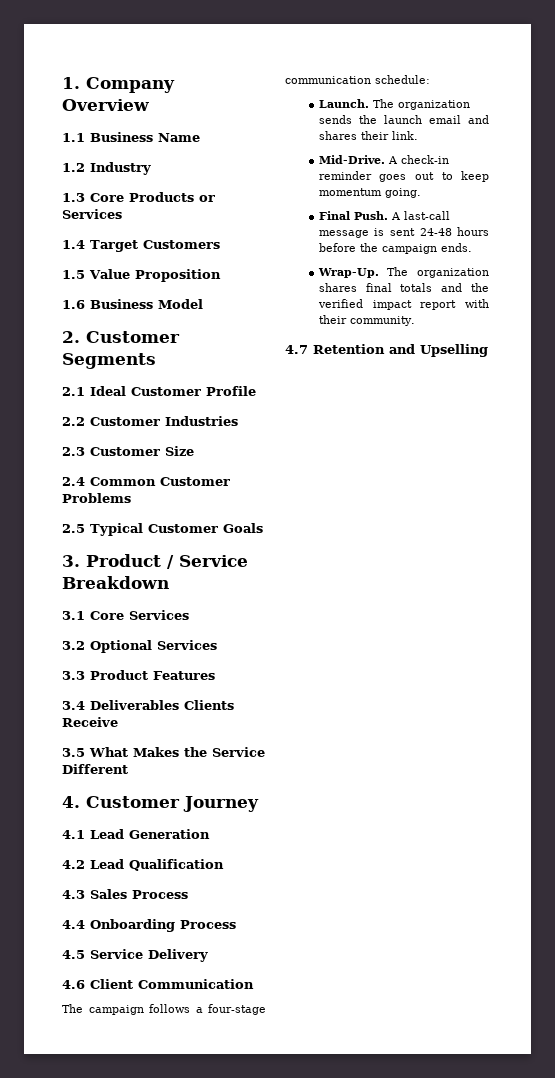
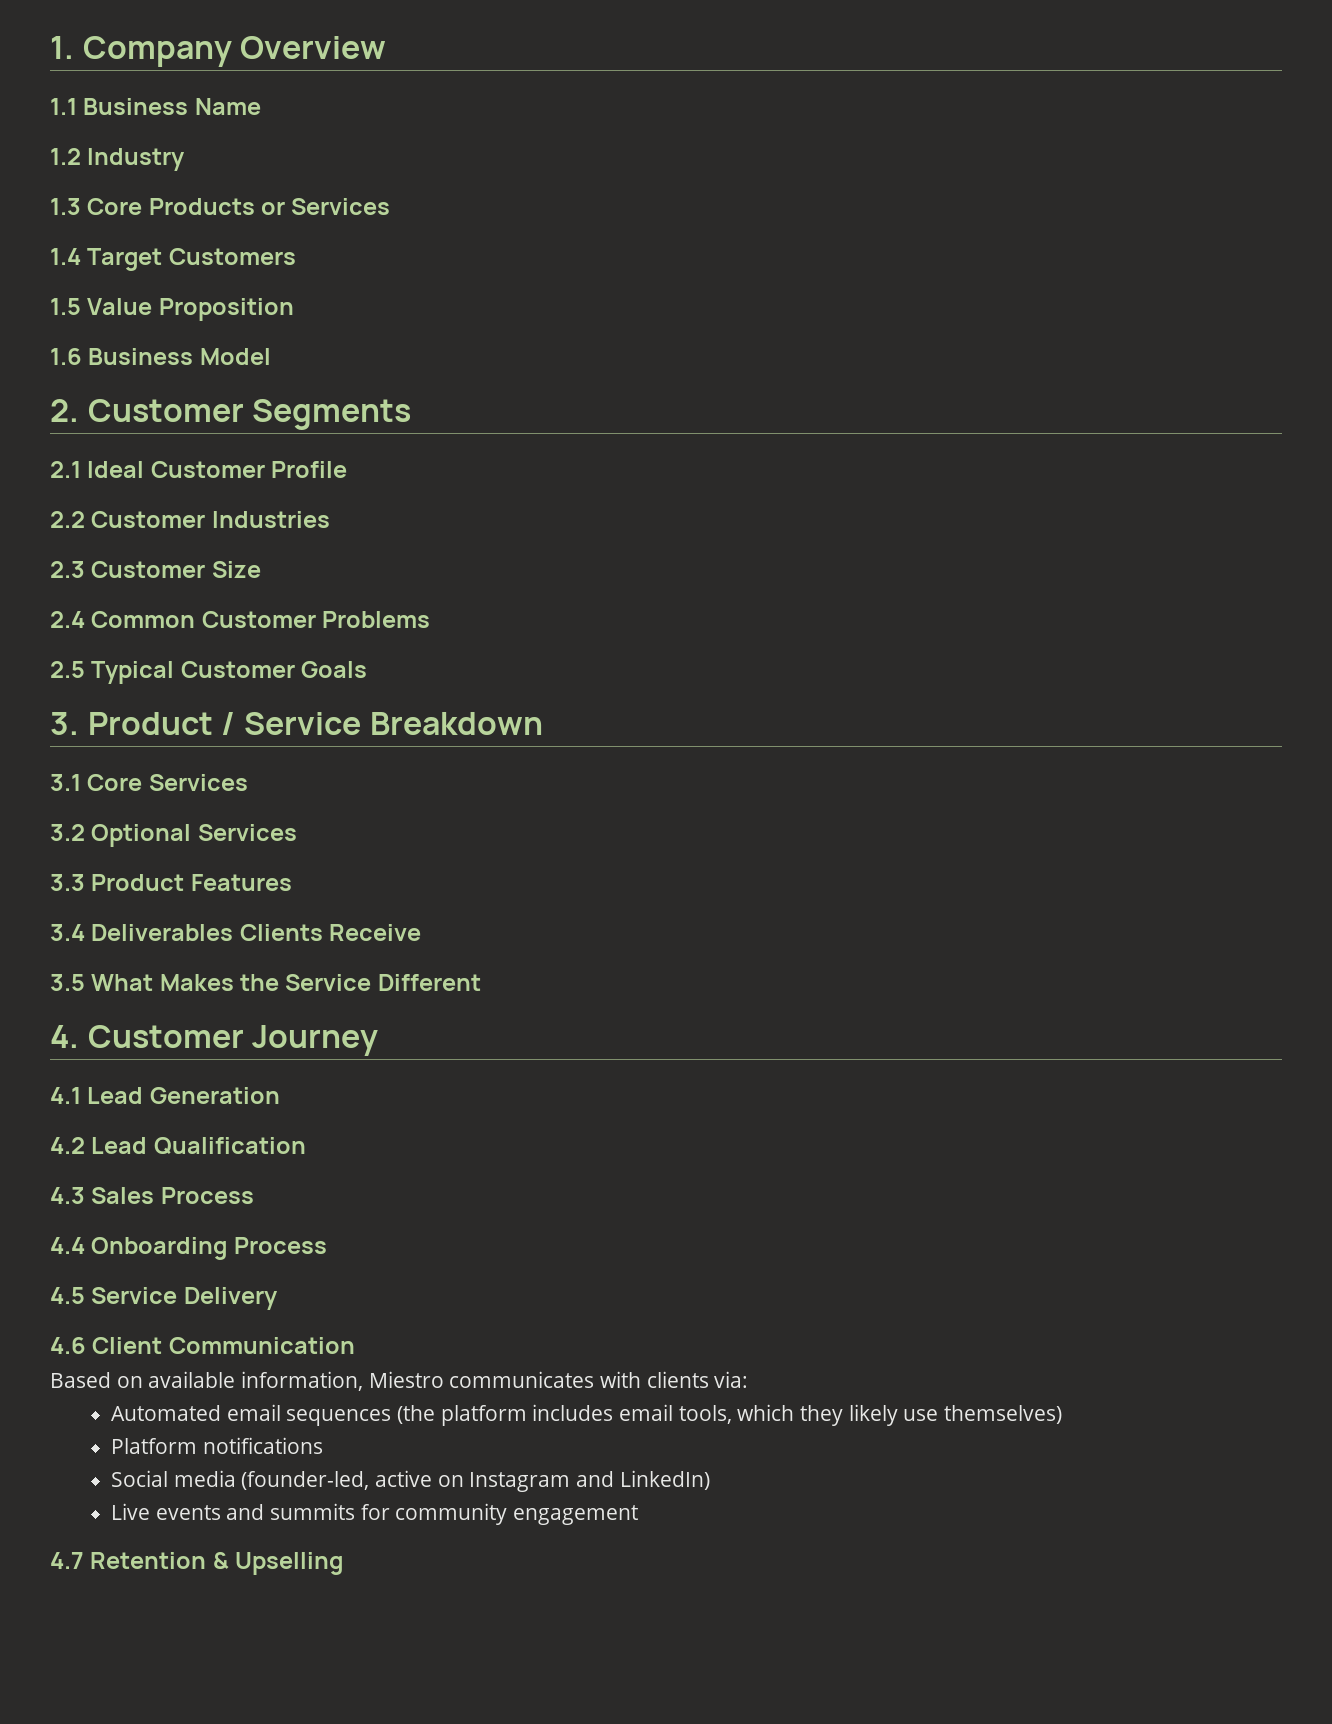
[62,1004,266,1015] [285,75,430,84] [318,99,470,110] [318,115,489,124] [318,131,418,140] [318,155,449,164] [318,171,489,182] [318,188,421,198] [318,211,450,220] [318,227,489,238] [318,243,472,254] [317,267,489,278] [318,283,489,292] [317,299,489,310] [318,315,415,326] The campaign follows a four-stage communication schedule: // Launch. The organization sends the launch email and shares their link. // Mid-Drive. A check-in reminder goes out to keep momentum going. // Final Push. A last-call message is sent 24-48 hours before the campaign ends. // Wrap-Up. The organization shares final totals and the verified impact report with their community. -> [50,1371,749,1391] [110,1404,1062,1426] [110,1437,323,1454] [110,1470,710,1492] [110,1503,638,1525] Based on available information, Miestro communicates with clients via: // Automated email sequences (the platform includes email tools, which they likely use themselves) // Platform notifications // Social media (founder-led, active on Instagram and LinkedIn) // Live events and summits for community engagement
[389,344,415,354] and -> [212,1552,229,1569] &

